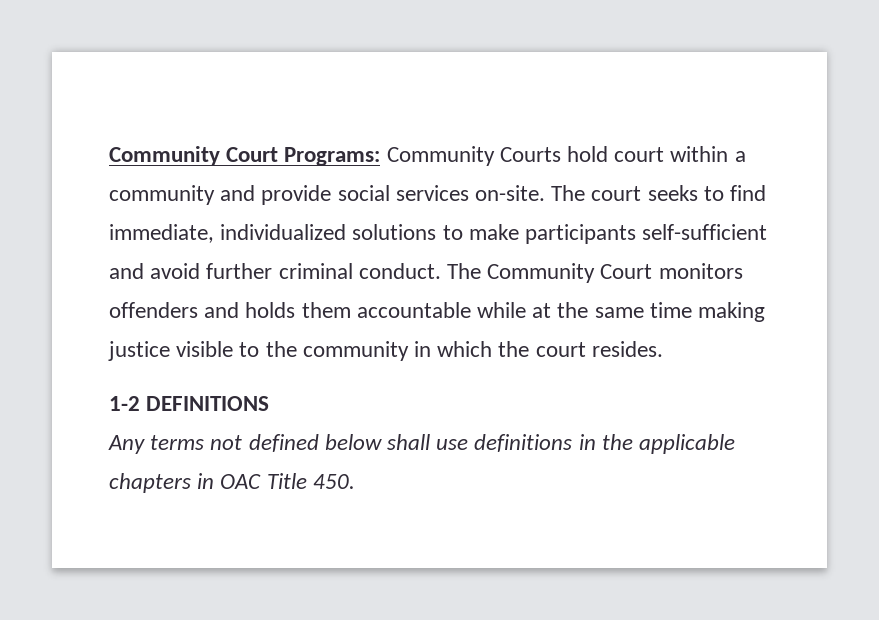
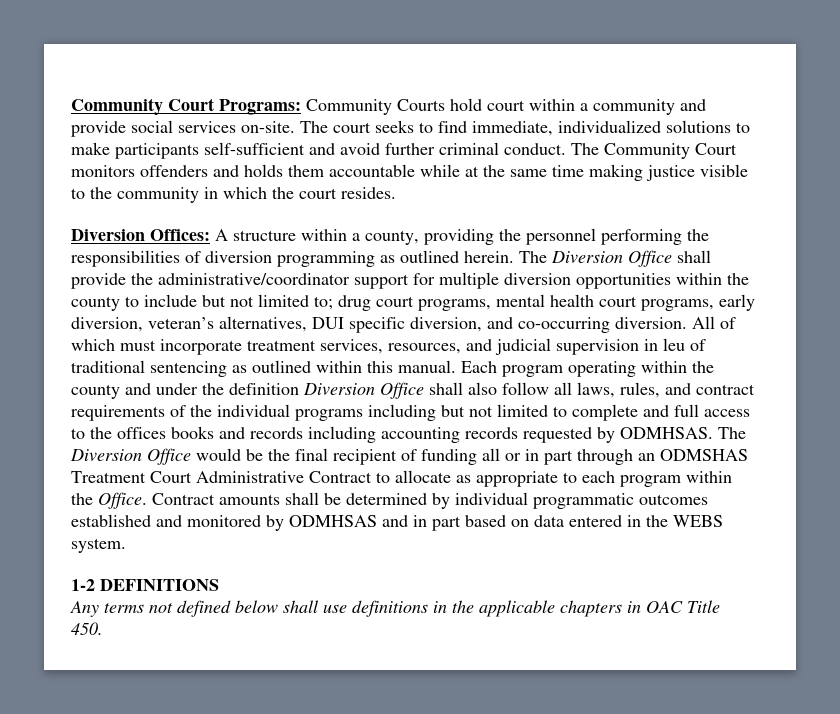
(663, 349) none -> [71,228,709,245] [71,250,711,267] [71,272,749,289] [71,294,755,311] [71,316,736,333] [71,338,706,355] [71,360,714,377] [71,382,755,399] [71,404,750,421] [71,426,746,443] [70,448,748,465] [71,470,732,487] [71,492,708,509] [71,514,723,531] [71,538,126,553] // Diversion Offices: A structure within a county, providing the personnel performing the responsibilities of diversion programming as outlined herein. The Diversion Office shall provide the administrative/coordinator support for multiple diversion opportunities within the county to include but not limited to; drug court programs, mental health court programs, early diversion, veteran’s alternatives, DUI specific diversion, and co-occurring diversion. All of which must incorporate treatment services, resources, and judicial supervision in leu of traditional sentencing as outlined within this manual. Each program operating within the county and under the definition Diversion Office shall also follow all laws, rules, and contract requirements of the individual programs including but not limited to complete and full access to the offices books and records including accounting records requested by ODMHSAS. The Diversion Office would be the final recipient of funding all or in part through an ODMSHAS Treatment Court Administrative Contract to allocate as appropriate to each program within the Office. Contract amounts shall be determined by individual programmatic outcomes established and monitored by ODMHSAS and in part based on data entered in the WEBS system.

